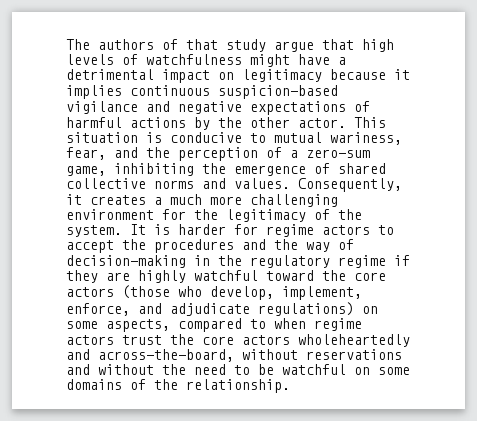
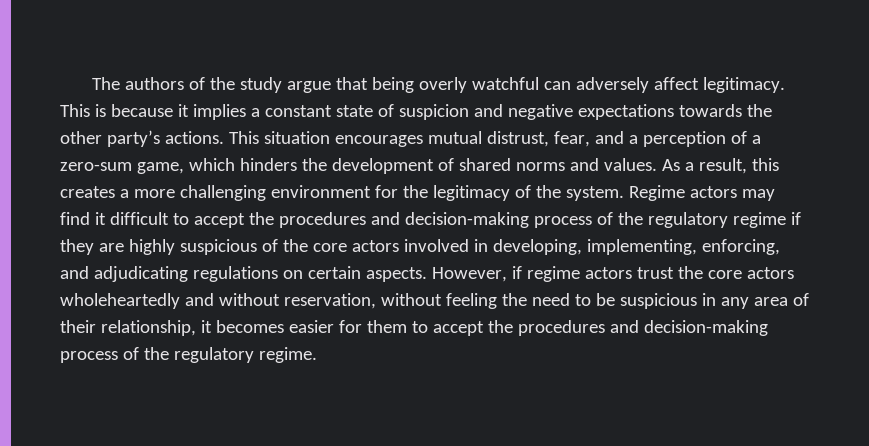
[186,39,218,50] that -> [209,77,235,90] the
[362,39,394,52] [66,54,346,67] [66,69,410,83] [66,85,338,99] [66,101,370,115] [66,117,386,130] [66,132,402,145] high levels of watchfulness might have a detrimental impact on legitimacy because it implies continuous suspicion-based vigilance and negative expectations of harmful actions by the other actor. This situation is conducive to mutual wariness, -> [371,77,785,93] [60,104,772,120] [60,130,549,147] being overly watchful can adversely affect legitimacy. This is because it implies a constant state of suspicion and negative expectations towards the other party’s actions. This situation encourages mutual distrust,
[146,147,170,158] the -> [628,135,638,144] a
[114,163,306,176] inhibiting the emergence -> [188,158,434,174] which hinders the development
[66,178,146,189] collective -> (511, 164) none
[298,178,402,192] [66,194,82,205] Consequently, it -> [661,158,779,174] As a result, this
[170,194,202,205] much -> (129, 193) none
[130,224,394,237] [66,239,354,253] [66,255,210,268] It is harder for regime actors to accept the procedures and the way of decision-making in -> [628,185,775,201] [60,212,613,228] Regime actors may find it difficult to accept the procedures and decision-making process of
[194,270,386,281] [66,285,362,300] [66,302,378,316] [66,318,306,332] watchful toward the core actors (those who develop, implement, enforce, and adjudicate regulations) on some aspects, compared to when -> [179,239,780,255] [60,266,522,282] suspicious of the core actors involved in developing, implementing, enforcing, and adjudicating regulations on certain aspects. However, if
[98,349,402,362] [66,364,410,375] [66,379,290,393] across-the-board, without reservations and without the need to be watchful on some domains of the relationship. -> [218,293,809,309] [60,320,768,336] [60,347,317,363] without reservation, without feeling the need to be suspicious in any area of their relationship, it becomes easier for them to accept the procedures and decision-making process of the regulatory regime.

